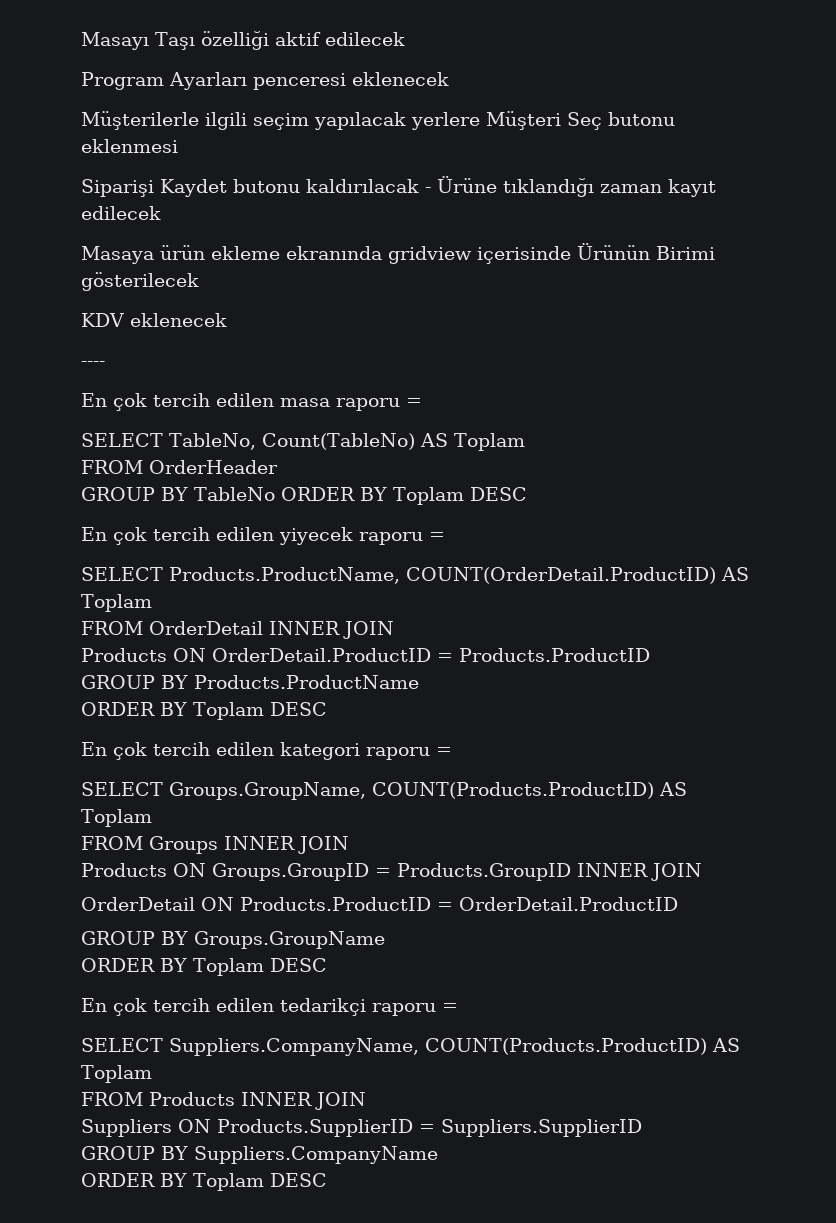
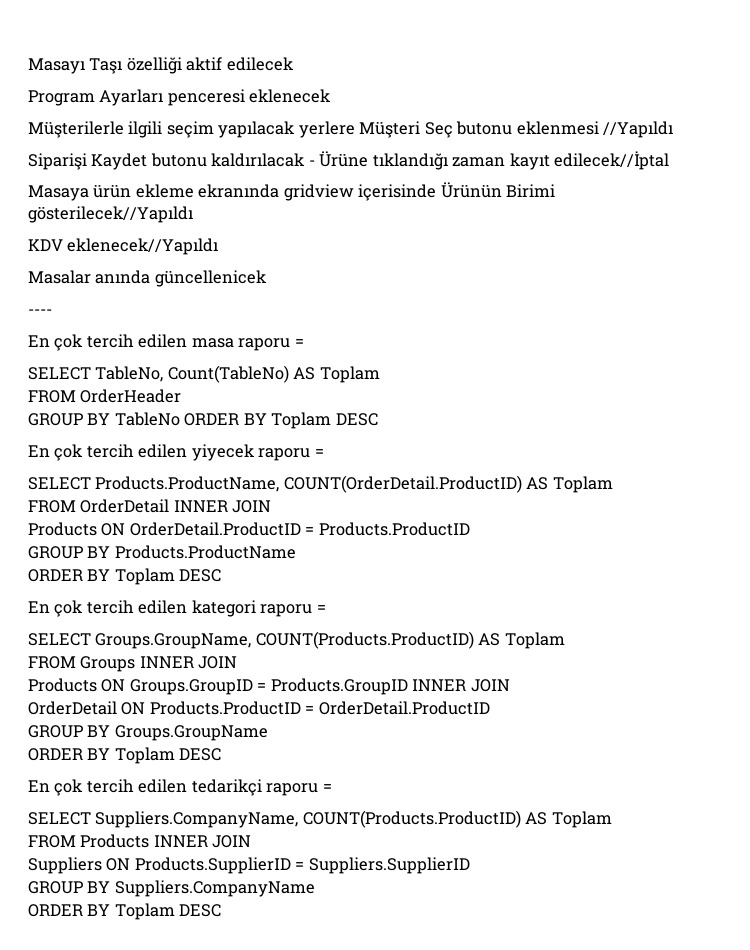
(178, 146) none -> [603,121,674,138] //Yapıldı
[81,206,161,220] edilecek -> [554,151,670,170] edilecek//İptal
[81,272,199,291] gösterilecek -> [28,206,193,223] gösterilecek//Yapıldı
[130,313,227,327] eklenecek -> [67,238,219,255] [28,270,267,287] eklenecek//Yapıldı // Masalar anında güncellenicek

